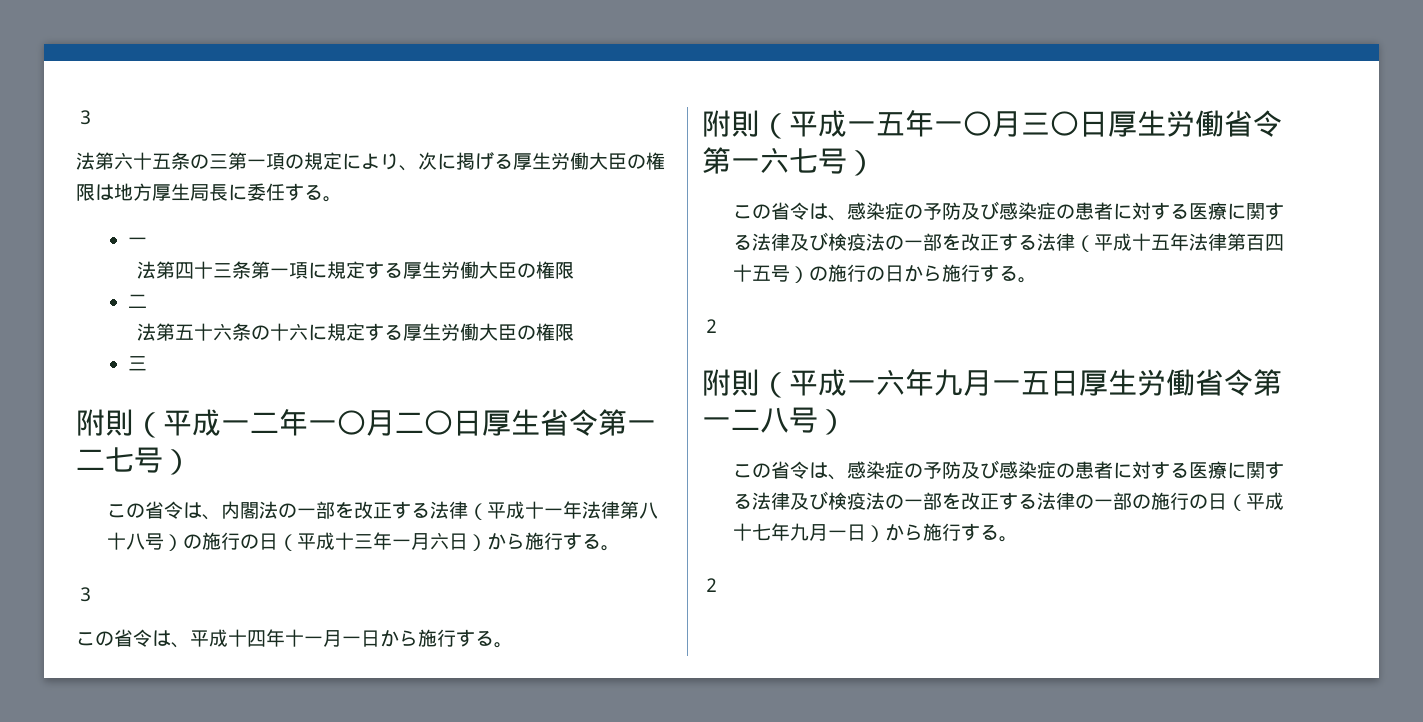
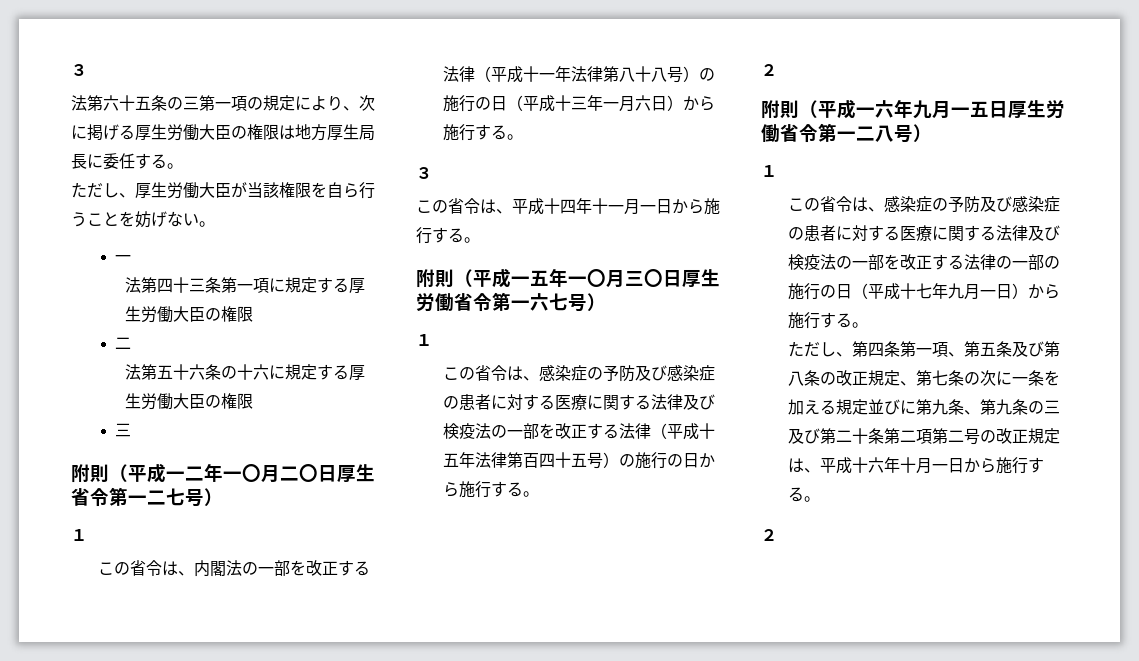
(342, 199) none -> [71,182,375,199] [71,211,215,228] // ただし、厚生労働大臣が当該権限を自ら行うことを妨げない。
(192, 462) none -> [71,529,87,541] // １
(876, 163) none -> [416,334,432,346] // １
(847, 422) none -> [761,165,777,177] // １
(1018, 539) none -> [787,341,1060,357] [787,370,1060,386] [787,399,1060,415] [787,428,1060,445] [787,457,1044,474] [787,487,820,502] // ただし、第四条第一項、第五条及び第八条の改正規定、第七条の次に一条を加える規定並びに第九条、第九条の三及び第二十条第二項第二号の改正規定は、平成十六年十月一日から施行する。

